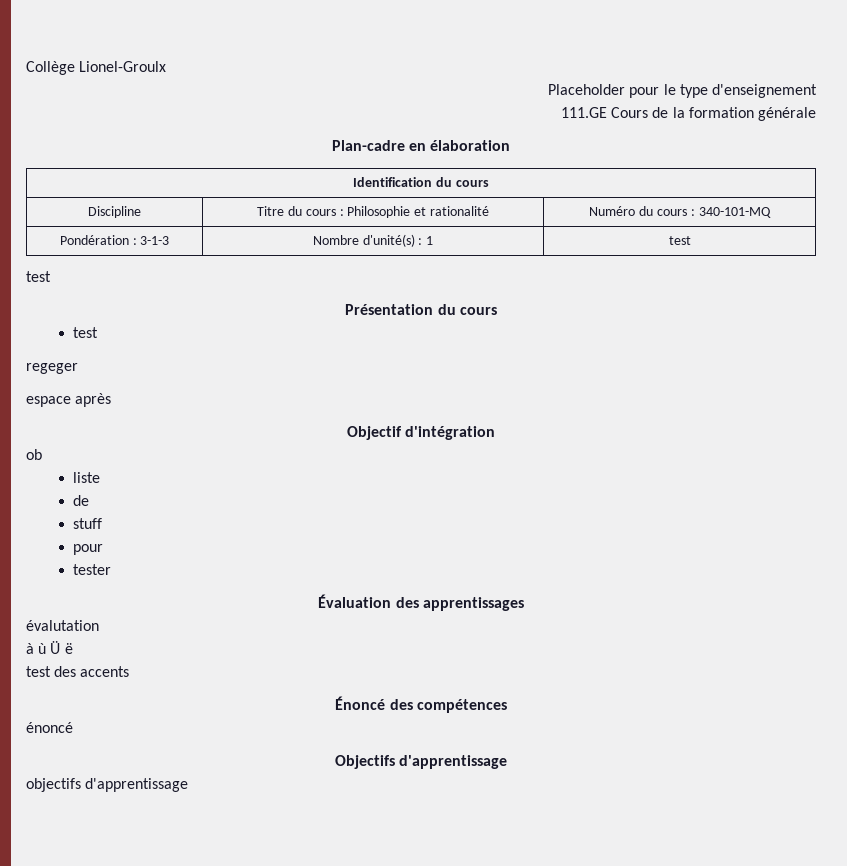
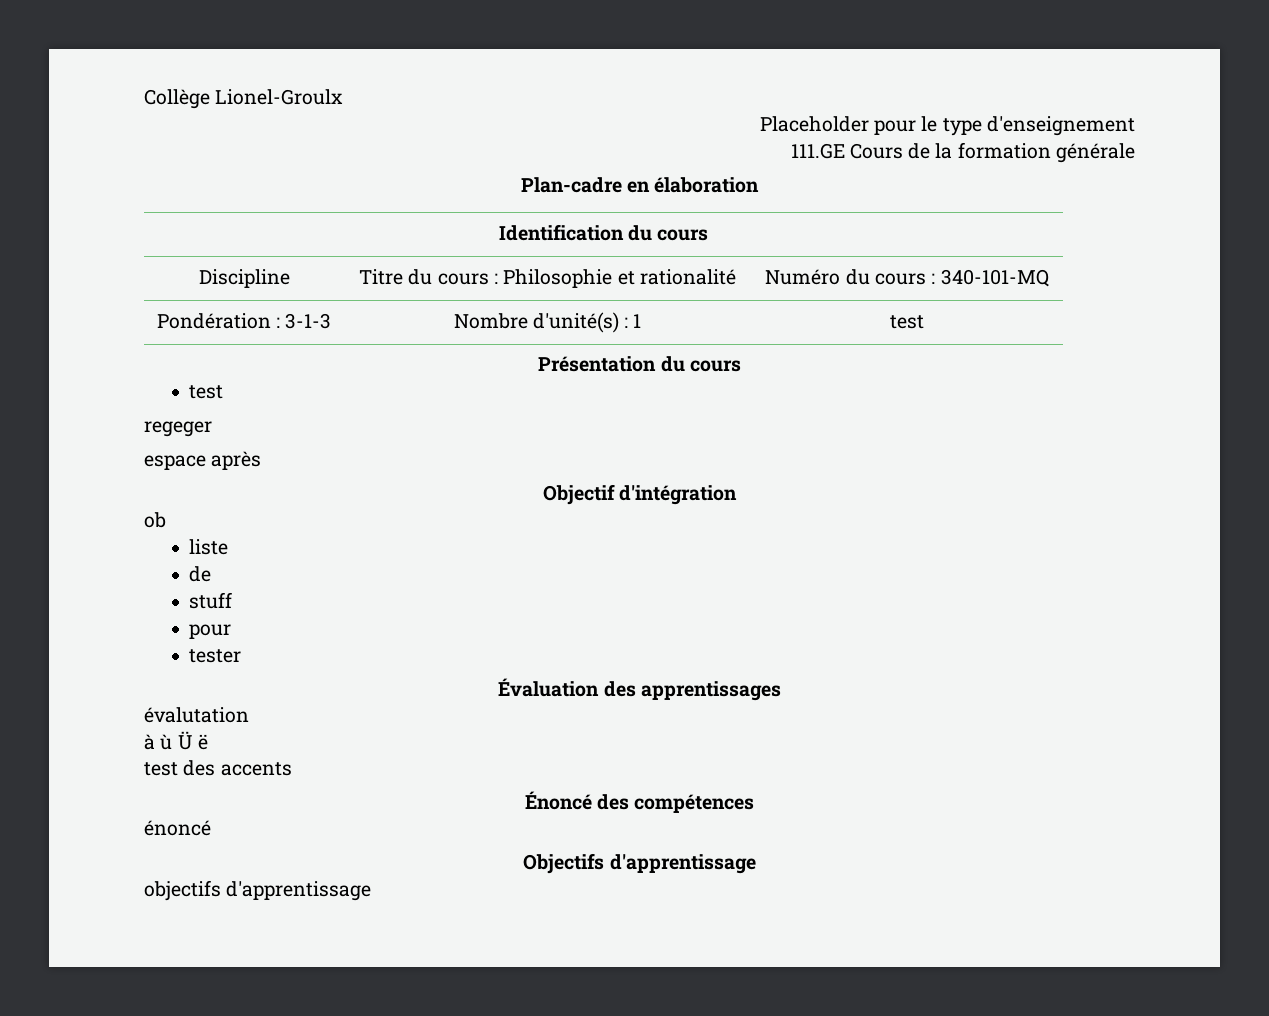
[26,271,51,282] // test -> (924, 322) none

